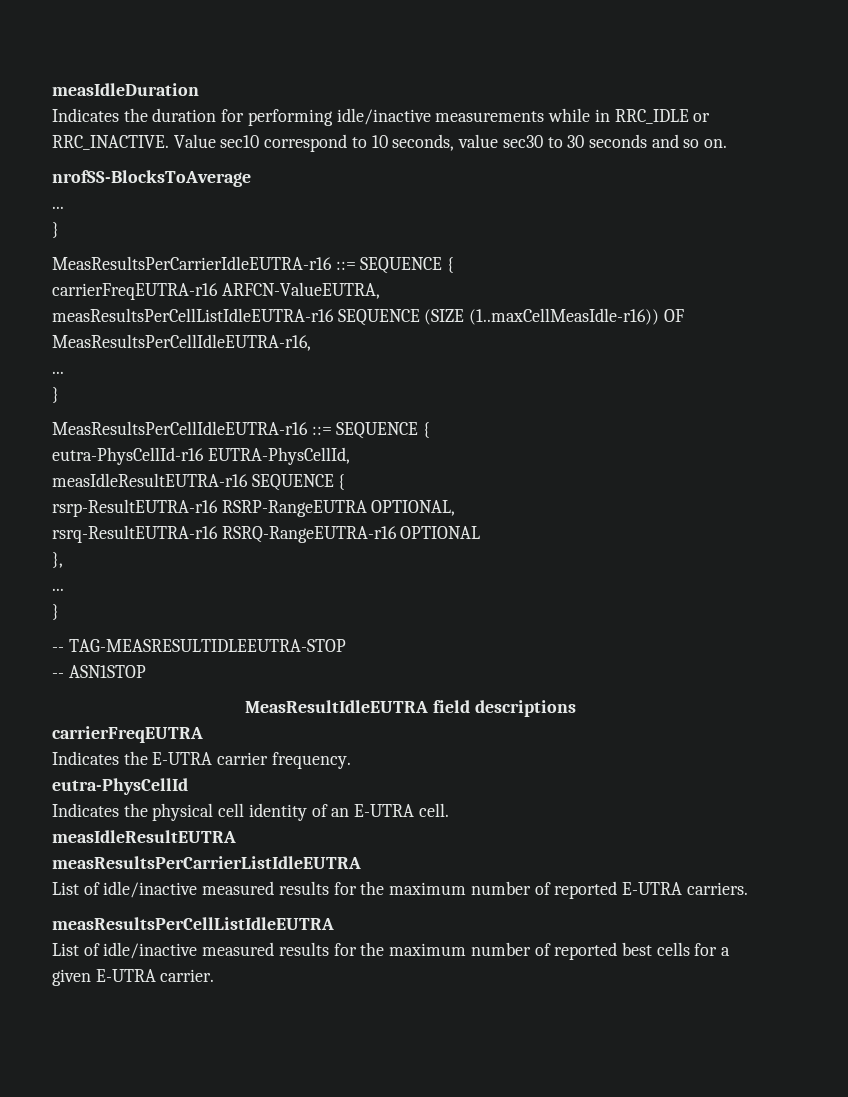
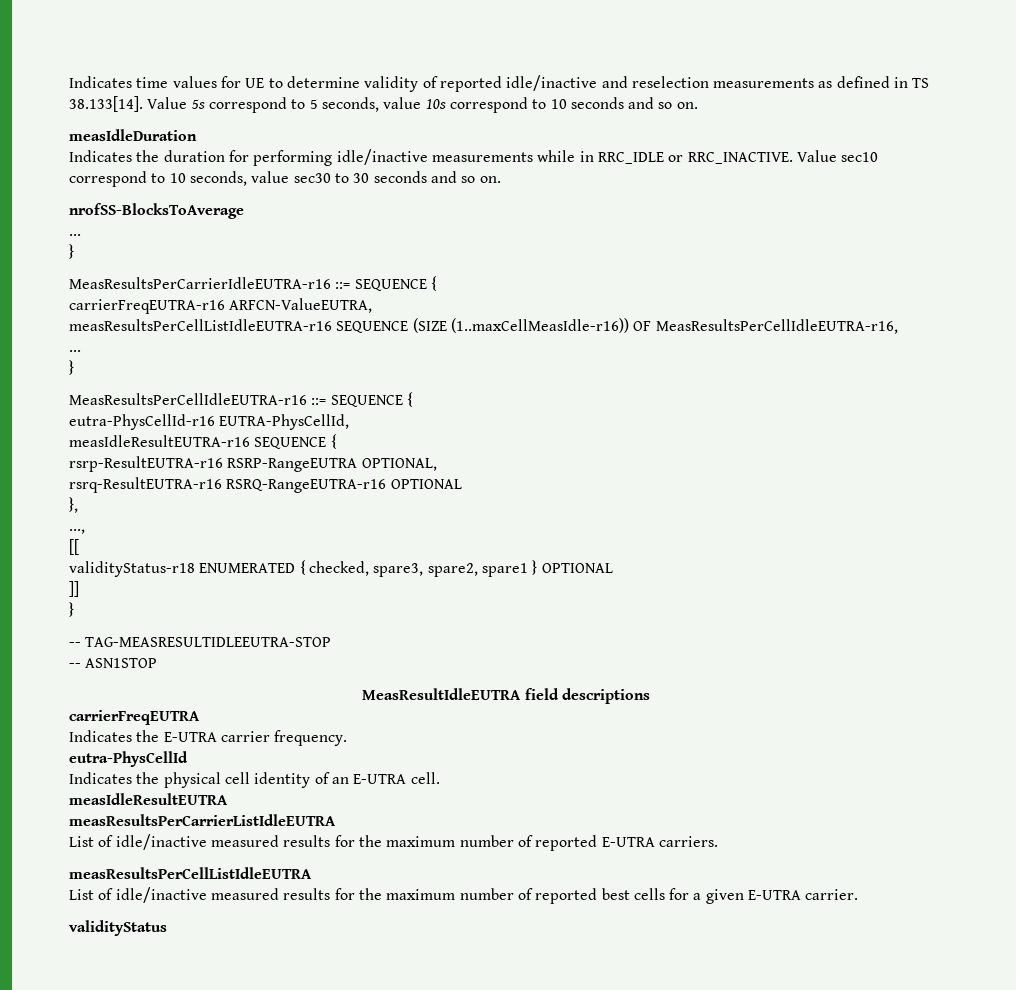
(52, 89) none -> [69,75,930,92] [69,96,698,113] Indicates time values for UE to determine validity of reported idle/inactive and reselection measurements as defined in TS 38.133[14]. Value 5s correspond to 5 seconds, value 10s correspond to 10 seconds and so on. //
[52,588,64,591] ... -> [69,529,85,534] [69,539,79,555] [69,560,613,577] [69,581,79,597] ..., // [[ // validityStatus-r18 ENUMERATED { checked, spare3, spare2, spare1 } OPTIONAL // ]]
(215, 975) none -> [69,920,167,936] // validityStatus

